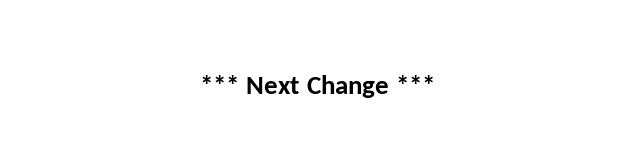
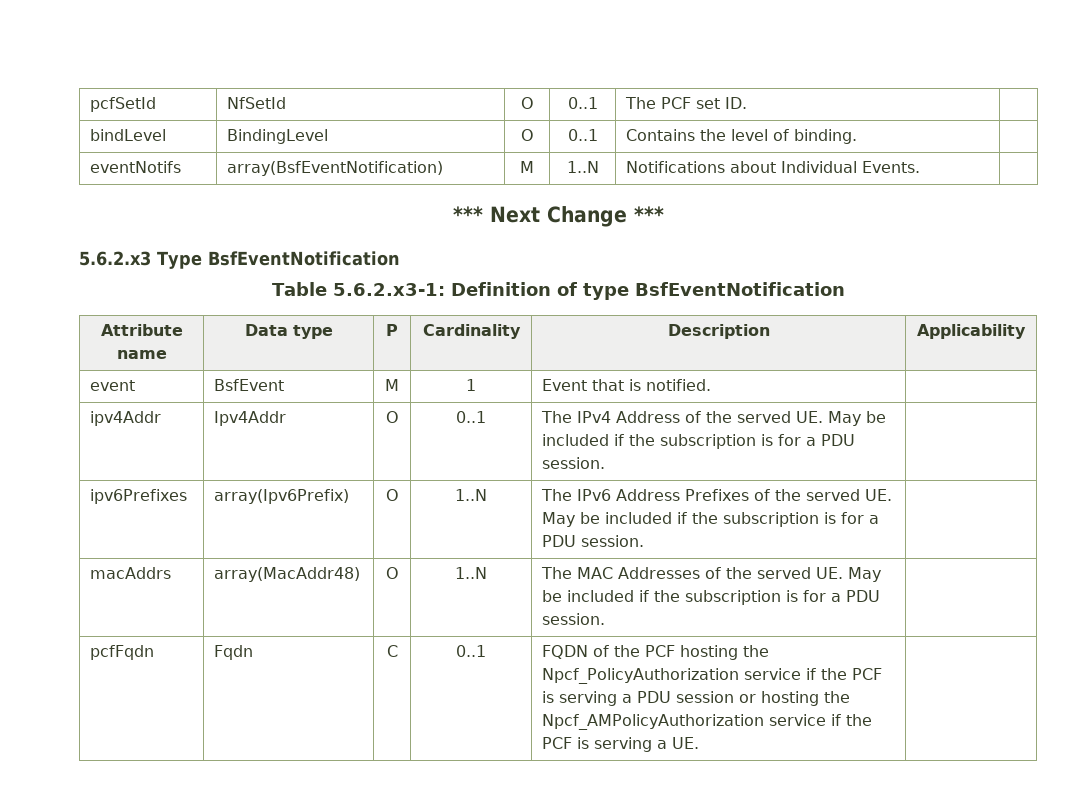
[200,75,435,98] *** Next Change *** -> [90,97,157,112] [227,97,287,109] [520,97,534,109] [567,97,598,109] [625,97,748,109] [90,129,167,141] [227,129,329,144] [520,129,534,141] [567,129,598,141] [626,129,858,144] [90,161,182,173] [227,161,444,176] [520,161,534,173] [566,161,599,173] [626,161,921,173] [453,206,664,227] [79,251,400,269] [272,282,845,300] [100,324,183,336] [116,350,167,359] [244,324,333,339] [386,324,398,336] [422,324,521,339] [667,324,770,339] [917,324,1026,339] [90,380,136,391] [214,379,285,391] [385,379,399,391] [466,379,476,391] [542,379,712,391] [90,411,162,426] [214,411,287,426] [385,411,399,423] [456,411,486,423] [541,411,887,426] [542,434,856,449] [542,457,606,469] [90,489,188,504] [214,489,350,504] [385,489,399,501] [455,489,487,501] [541,489,893,501] [542,512,880,527] [542,535,645,547] [90,567,172,579] [214,567,361,582] [385,567,399,579] [455,567,487,579] [541,567,882,582] [542,590,881,605] [542,613,606,625] [90,645,155,660] [214,645,254,660] [386,645,398,657] [456,645,486,657] [542,645,770,660] [542,668,883,684] [542,691,851,706] [542,714,873,730] [542,737,700,752] pcfSetId | NfSetId | O | 0..1 | The PCF set ID. | // bindLevel | BindingLevel | O | 0..1 | Contains the level of binding. | // eventNotifs | array(BsfEventNotification) | M | 1..N | Notifications about Individual Events. | // *** Next Change *** // 5.6.2.x3 Type BsfEventNotification // Table 5.6.2.x3-1: Definition of type BsfEventNotification // Attribute name | Data type | P | Cardinality | Description | Applicability // event | BsfEvent | M | 1 | Event that is notified. | // ipv4Addr | Ipv4Addr | O | 0..1 | The IPv4 Address of the served UE. May be included if the subscription is for a PDU session. | // ipv6Prefixes | array(Ipv6Prefix) | O | 1..N | The IPv6 Address Prefixes of the served UE. May be included if the subscription is for a PDU session. | // macAddrs | array(MacAddr48) | O | 1..N | The MAC Addresses of the served UE. May be included if the subscription is for a PDU session. | // pcfFqdn | Fqdn | C | 0..1 | FQDN of the PCF hosting the Npcf_PolicyAuthorization service if the PCF is serving a PDU session or hosting the Npcf_AMPolicyAuthorization service if the PCF is serving a UE. |

